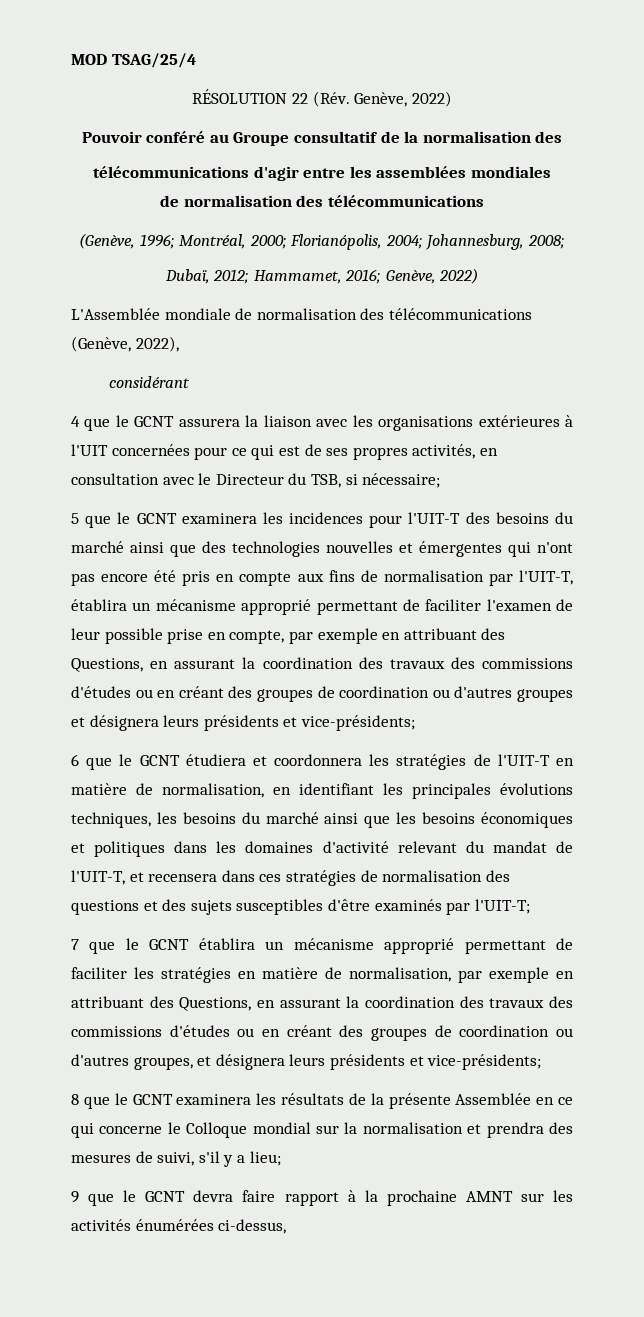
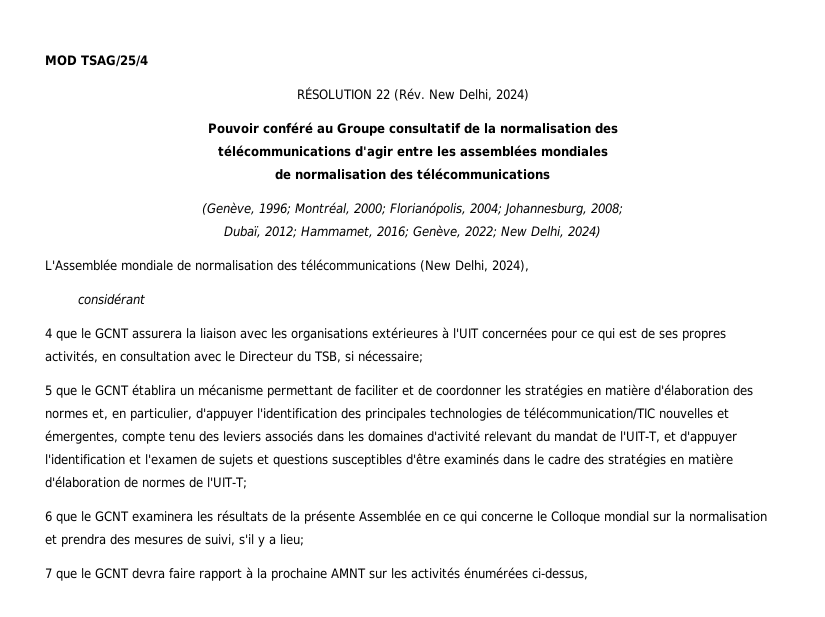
[354,91,452,107] Genève, 2022) -> [428,89,529,101] New Delhi, 2024)
[439,268,479,284] 2022) -> [465,226,601,238] 2022; New Delhi, 2024)
[71,336,179,352] (Genève, 2022), -> [420,260,529,272] (New Delhi, 2024),
[181,512,573,528] [71,541,573,557] [71,570,573,586] [71,599,573,615] [71,628,506,644] [71,657,573,672] [71,686,573,702] [71,715,415,731] [71,754,574,770] [71,783,573,799] [71,812,574,828] [71,841,166,857] examinera les incidences pour l'UIT-T des besoins du marché ainsi que des technologies nouvelles et émergentes qui n'ont pas encore été pris en compte aux fins de normalisation par l'UIT-T, établira un mécanisme approprié permettant de faciliter l'examen de leur possible prise en compte, par exemple en attribuant des Questions, en assurant la coordination des travaux des commissions d'études ou en créant des groupes de coordination ou d'autres groupes et désignera leurs présidents et vice-présidents; // 6 que le GCNT étudiera et coordonnera les stratégies de l'UIT-T en matière de normalisation, en identifiant les principales évolutions techniques, les besoins du marché ainsi que les besoins économiques et politiques -> [132,384,753,398] [45,407,729,421] [45,430,313,444] établira un mécanisme permettant de faciliter et de coordonner les stratégies en matière d'élaboration des normes et, en particulier, d'appuyer l'identification des principales technologies de télécommunication/TIC nouvelles et émergentes, compte tenu des leviers associés
[148,870,510,886] [71,899,530,915] [71,938,573,954] [71,967,574,983] [71,996,573,1011] [71,1025,573,1041] [71,1054,542,1070] [71,1094,79,1105] recensera dans ces stratégies de normalisation des questions et des sujets susceptibles d'être examinés par l'UIT-T; // 7 que le GCNT établira un mécanisme approprié permettant de faciliter les stratégies en matière de normalisation, par exemple en attribuant des Questions, en assurant la coordination des travaux des commissions d'études ou en créant des groupes de coordination ou d'autres groupes, et désignera leurs présidents et vice-présidents; // 8 -> [679,431,737,444] [45,453,733,467] [45,476,247,489] [45,511,52,522] d'appuyer l'identification et l'examen de sujets et questions susceptibles d'être examinés dans le cadre des stratégies en matière d'élaboration de normes de l'UIT-T; // 6
[71,1191,79,1203] 9 -> [45,568,52,578] 7

